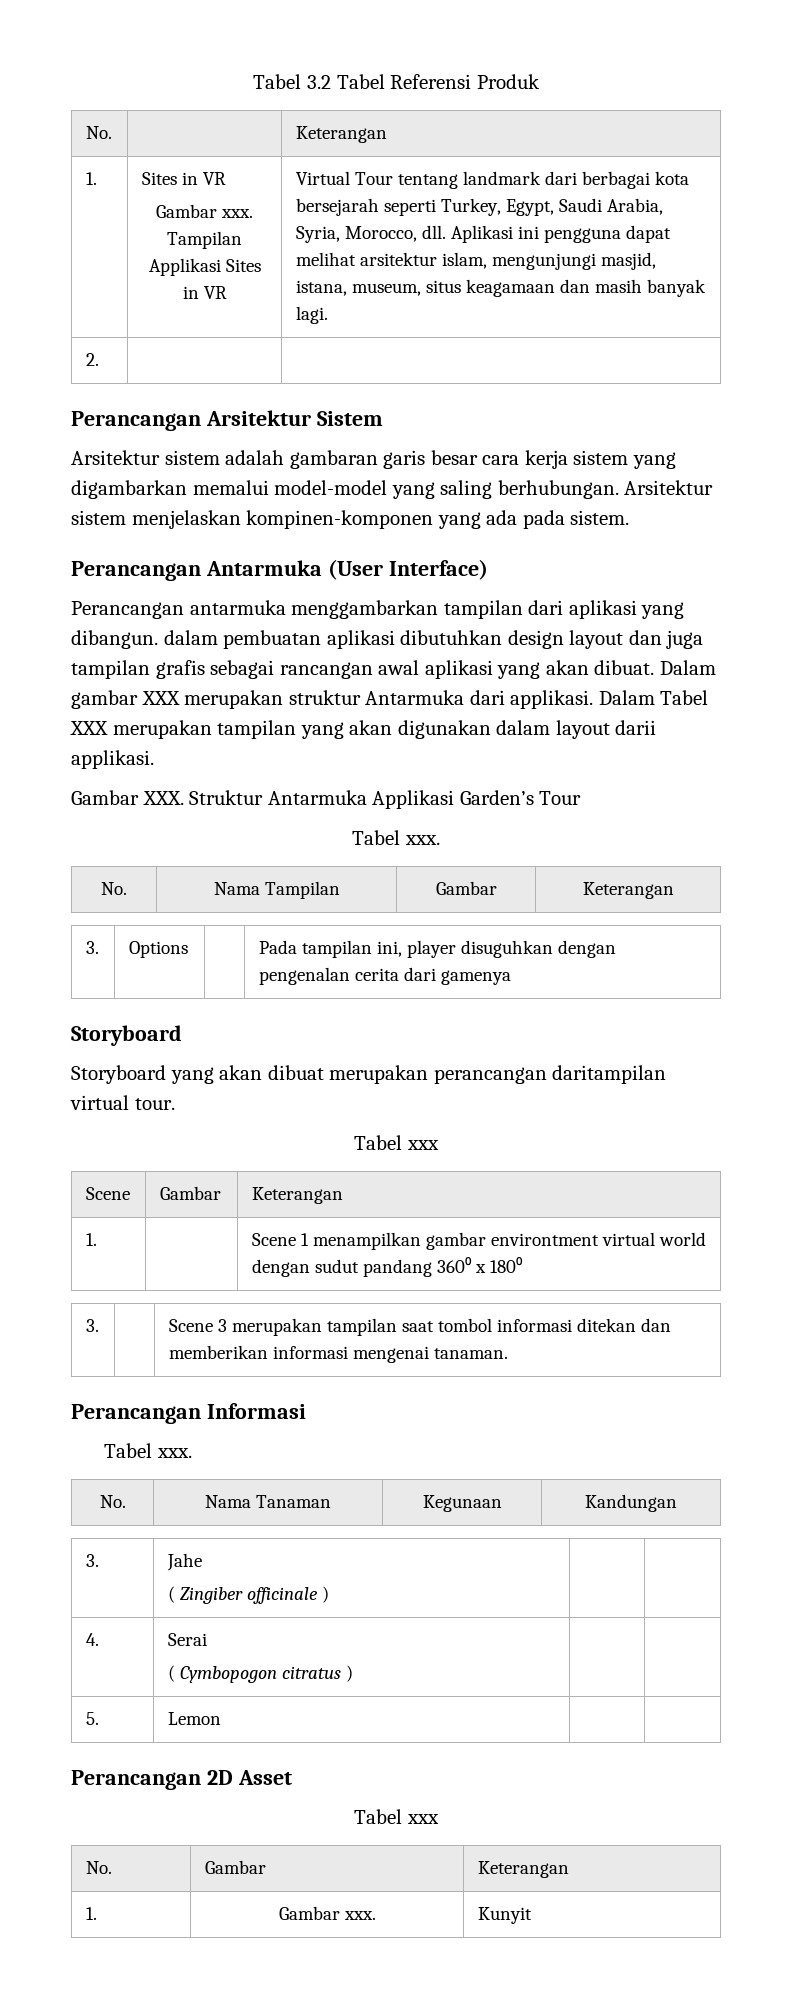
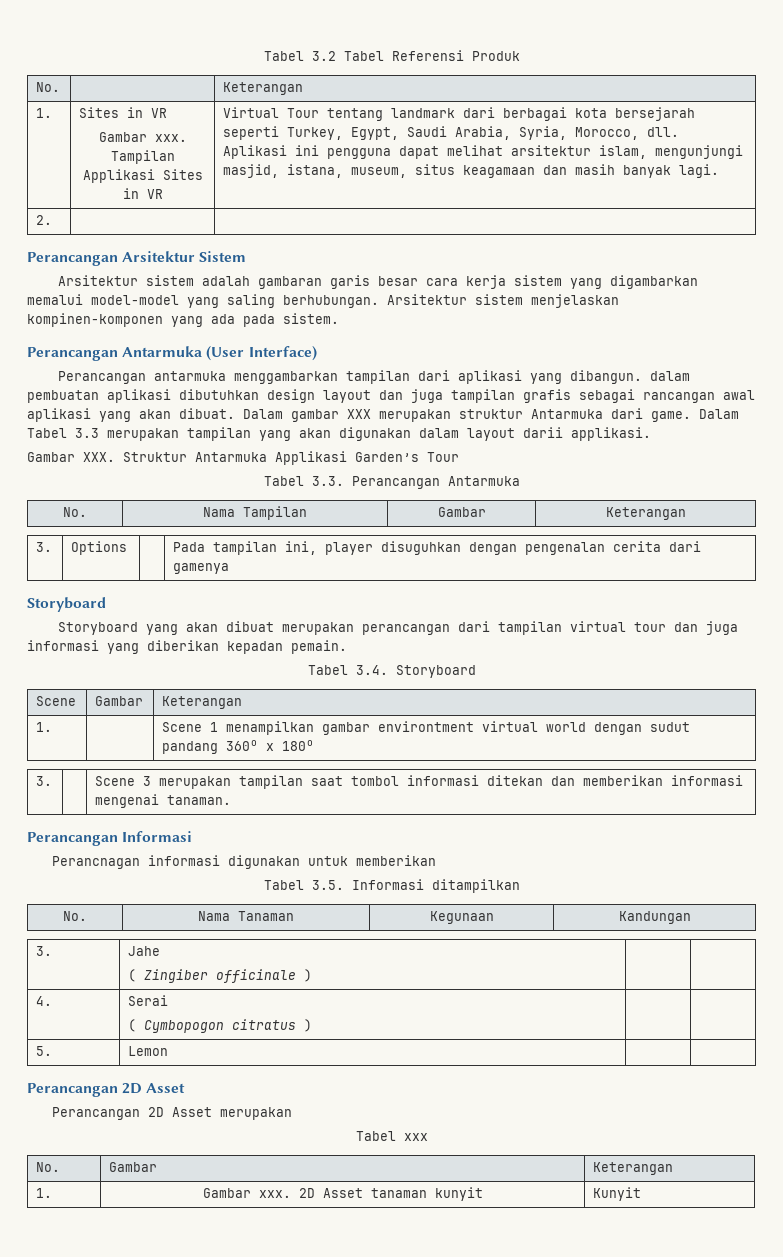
[510,690,594,709] applikasi. -> [651,411,691,422] game.
[70,721,108,735] XXX -> [75,428,99,438] 3.3
[404,835,440,845] xxx. -> [311,476,520,489] 3.3. Perancangan Antarmuka
[552,1065,667,1084] [70,1095,175,1110] [354,1135,439,1150] daritampilan virtual tour. // Tabel xxx -> [458,621,739,635] [27,640,347,654] [307,665,476,678] dari tampilan virtual tour dan juga informasi yang diberikan kepadan pemain. // Tabel 3.4. Storyboard
[104,1443,192,1458] Tabel xxx. -> [51,855,436,869] [263,879,520,893] Perancnagan informasi digunakan untuk memberikan // Tabel 3.5. Informasi ditampilkan
(292, 1777) none -> [51,1107,292,1120] // Perancangan 2D Asset merupakan
(376, 1915) none -> [298,1187,483,1201] 2D Asset tanaman kunyit

